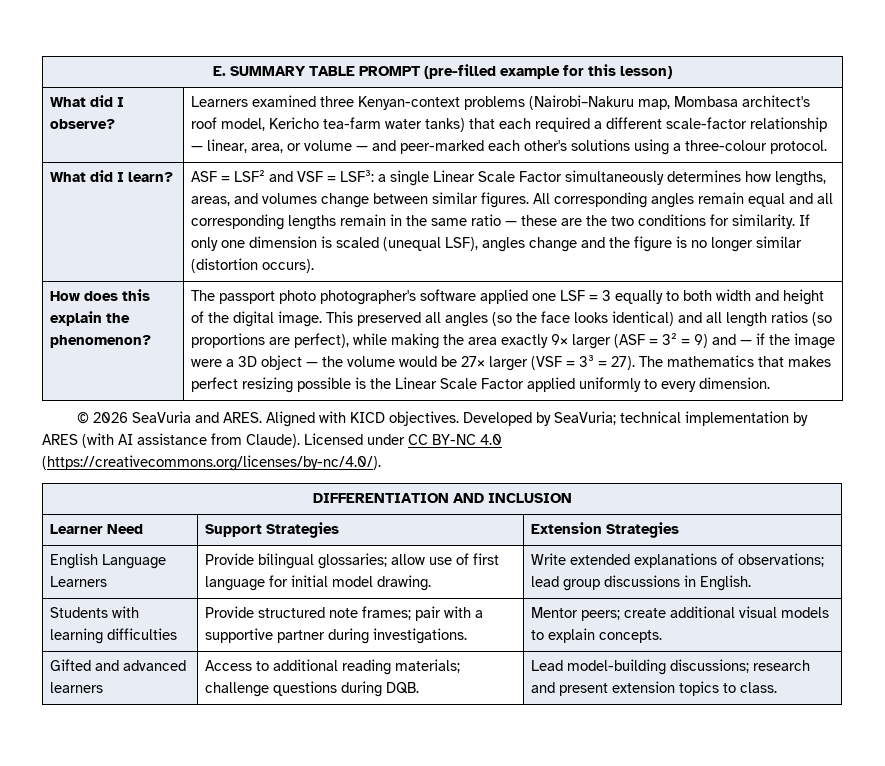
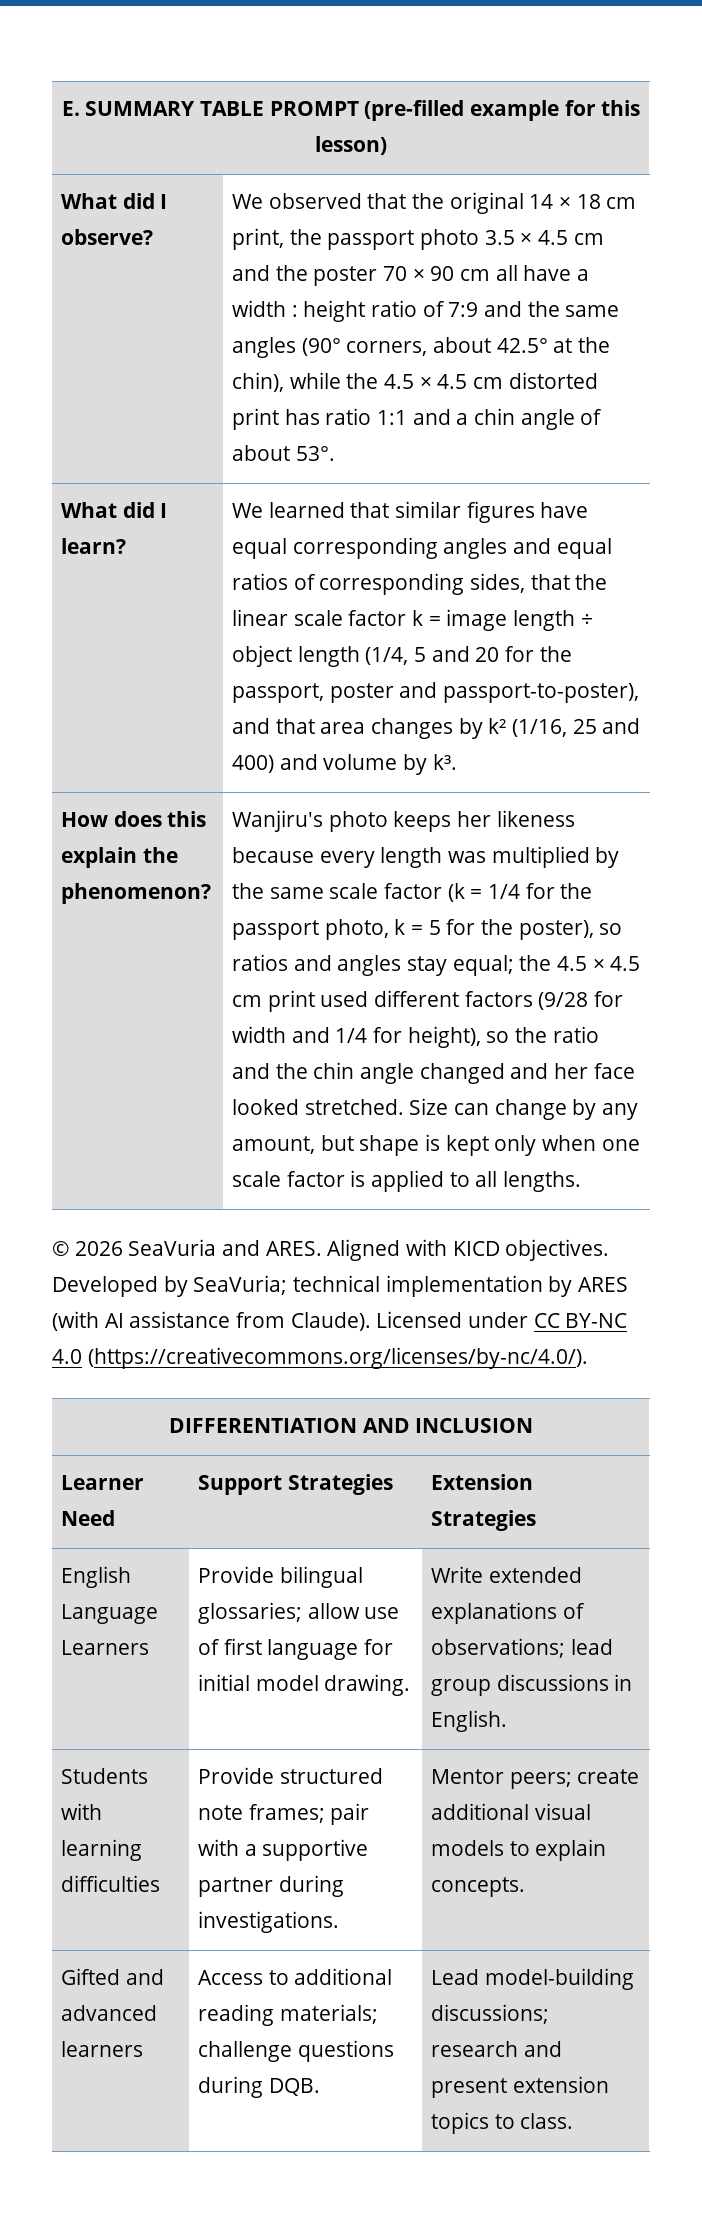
[190,95,810,110] [190,117,827,132] [190,139,827,155] [49,170,173,182] [190,170,826,186] [190,192,833,208] [190,214,810,230] [190,236,802,252] [190,258,314,273] Learners examined three Kenyan-context problems (Nairobi–Nakuru map, Mombasa architect's roof model, Kericho tea-farm water tanks) that each required a different scale-factor relationship — linear, area, or volume — and peer-marked each other's solutions using a three-colour protocol. // What did I learn? | ASF = LSF² and VSF = LSF³: a single Linear Scale Factor simultaneously determines how lengths, areas, and volumes change between similar figures. All corresponding angles remain equal and all corresponding lengths remain in the same ratio — these are the two conditions for similarity. If only one dimension is scaled (unequal LSF), angles change and the figure is no longer similar (distortion occurs). -> [232,192,637,214] [232,228,604,250] [232,265,590,286] [232,300,620,322] [232,337,611,358] [232,372,598,392] [232,408,603,430] [232,445,335,461] [61,502,168,518] [61,538,127,554] [232,501,589,523] [232,537,612,559] [232,573,608,595] [232,609,593,631] [232,645,572,667] [232,682,640,703] [232,718,641,739] [232,754,457,775] We observed that the original 14 × 18 cm print, the passport photo 3.5 × 4.5 cm and the poster 70 × 90 cm all have a width : height ratio of 7:9 and the same angles (90° corners, about 42.5° at the chin), while the 4.5 × 4.5 cm distorted print has ratio 1:1 and a chin angle of about 53°. // What did I learn? | We learned that similar figures have equal corresponding angles and equal ratios of corresponding sides, that the linear scale factor k = image length ÷ object length (1/4, 5 and 20 for the passport, poster and passport-to-poster), and that area changes by k² (1/16, 25 and 400) and volume by k³.
[190,289,824,305] [190,311,832,327] [190,333,835,349] [190,355,831,371] [190,377,770,393] The passport photo photographer's software applied one LSF = 3 equally to both width and height of the digital image. This preserved all angles (so the face looks identical) and all length ratios (so proportions are perfect), while making the area exactly 9× larger (ASF = 3² = 9) and — if the image were a 3D object — the volume would be 27× larger (VSF = 3³ = 27). The mathematics that makes perfect resizing possible is the Linear Scale Factor applied uniformly to every dimension. -> [232,810,575,832] [232,846,620,868] [232,883,593,902] [232,919,623,940] [232,954,641,976] [232,990,624,1012] [232,1026,599,1048] [232,1062,635,1084] [232,1098,639,1120] [232,1134,640,1156] [232,1170,582,1192] Wanjiru's photo keeps her likeness because every length was multiplied by the same scale factor (k = 1/4 for the passport photo, k = 5 for the poster), so ratios and angles stay equal; the 4.5 × 4.5 cm print used different factors (9/28 for width and 1/4 for height), so the ratio and the chin angle changed and her face looked stretched. Size can change by any amount, but shape is kept only when one scale factor is applied to all lengths.

